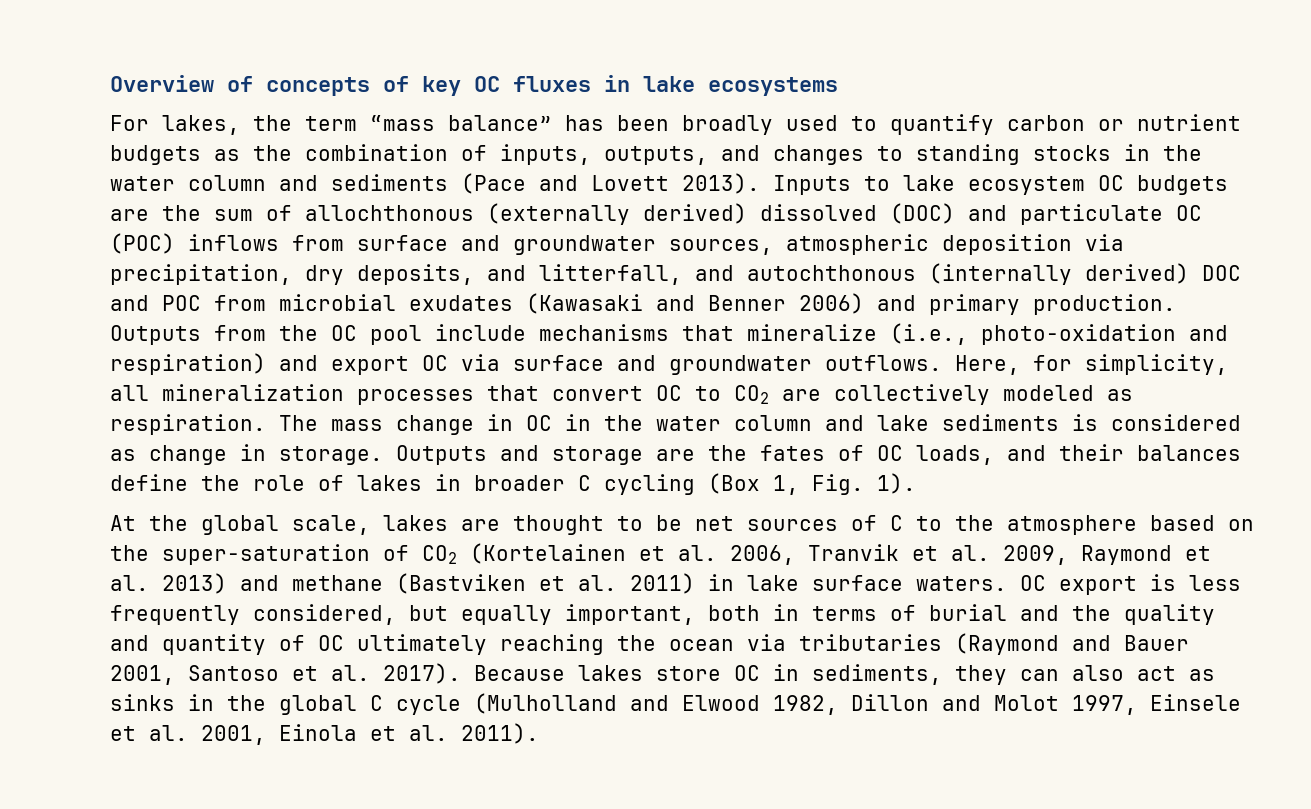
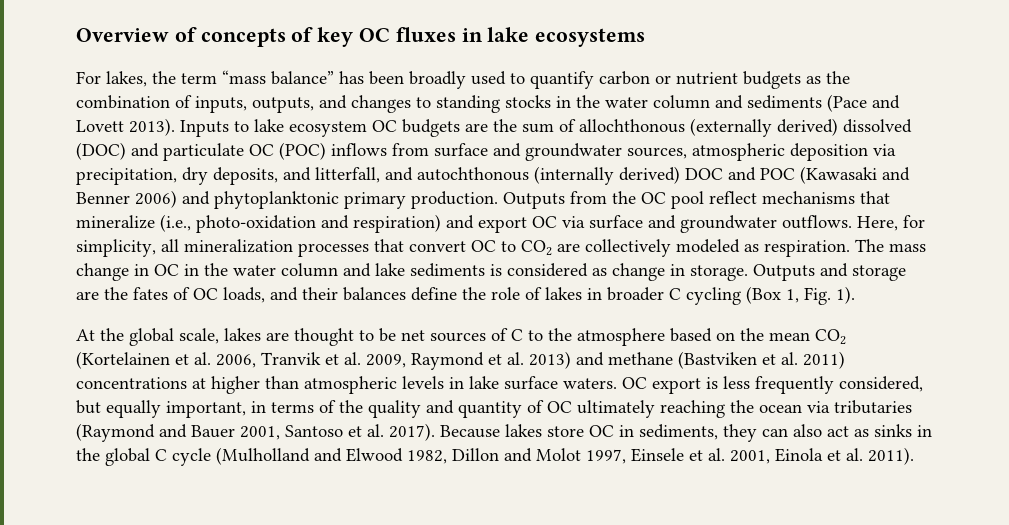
[214,294,513,311] from microbial exudates -> (795, 174) none
(916, 303) none -> [214,191,339,209] phytoplanktonic
[435,324,526,341] include -> [709,191,757,204] reflect
[162,544,409,565] super-saturation of -> [769,332,810,341] mean
(695, 583) none -> [76,376,444,394] concentrations at higher than atmospheric levels
[708,605,760,621] both -> (246, 409) none
[929,604,1059,621] burial and -> (336, 406) none

